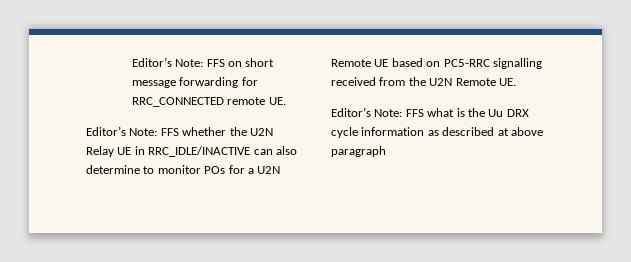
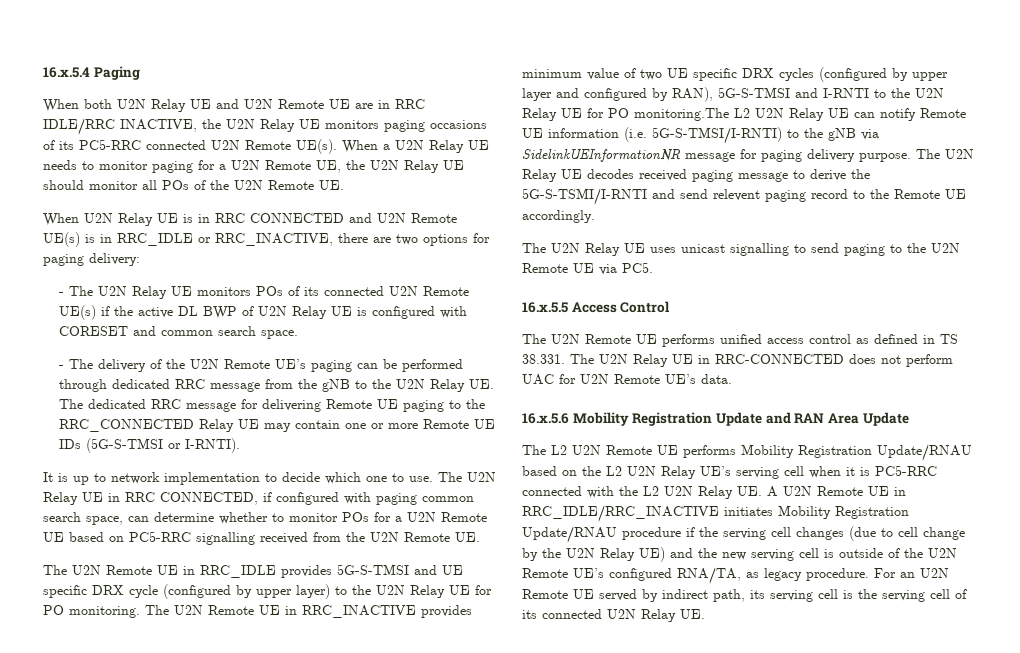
[131,57,275,67] [131,77,258,88] [131,97,286,107] [86,126,273,136] [86,146,297,157] [86,165,140,174] Editor’s Note: FFS on short message forwarding for RRC_CONNECTED remote UE. // Editor’s Note: FFS whether the U2N Relay UE in RRC_IDLE/INACTIVE can also determine -> [43,66,140,80] [43,99,425,112] [43,118,487,135] [43,139,489,154] [43,160,464,173] [43,180,344,190] [43,213,457,226] [43,232,490,247] [43,253,140,266] [59,286,470,299] [59,305,468,320] [59,326,299,339] [59,359,464,372] [59,379,495,392] [59,399,486,412] [59,419,496,432] [59,438,241,453] [43,472,496,485] [43,492,474,505] [43,512,268,525] 16.x.5.4 Paging // When both U2N Relay UE and U2N Remote UE are in RRC IDLE/RRC INACTIVE, the U2N Relay UE monitors paging occasions of its PC5-RRC connected U2N Remote UE(s). When a U2N Relay UE needs to monitor paging for a U2N Remote UE, the U2N Relay UE should monitor all POs of the U2N Remote UE. // When U2N Relay UE is in RRC CONNECTED and U2N Remote UE(s) is in RRC_IDLE or RRC_INACTIVE, there are two options for paging delivery: // - The U2N Relay UE monitors POs of its connected U2N Remote UE(s) if the active DL BWP of U2N Relay UE is configured with CORESET and common search space. // - The delivery of the U2N Remote UE’s paging can be performed through dedicated RRC message from the gNB to the U2N Relay UE. The dedicated RRC message for delivering Remote UE paging to the RRC_CONNECTED Relay UE may contain one or more Remote UE IDs (5G-S-TMSI or I-RNTI). // It is up to network implementation to decide which one to use. The U2N Relay UE in RRC CONNECTED, if configured with paging common search space, can determine whether
[331,107,529,117] [331,127,543,138] [331,146,386,157] Editor’s Note: FFS what is the Uu DRX cycle information as described at above paragraph -> [43,564,463,578] [43,584,492,599] [43,605,472,618] [522,67,948,82] [522,87,944,102] [522,108,966,121] [522,127,879,144] [522,149,974,162] [522,169,870,182] [522,188,966,205] [522,210,595,223] [522,243,960,256] [522,262,653,275] [522,301,671,313] [522,334,958,347] [522,354,953,367] [522,374,732,385] [522,412,909,426] [522,444,972,461] [522,465,937,479] [522,486,906,499] [522,505,909,522] [522,526,965,543] [522,547,957,562] [522,567,949,584] [522,589,967,602] [522,609,705,622] The U2N Remote UE in RRC_IDLE provides 5G-S-TMSI and UE specific DRX cycle (configured by upper layer) to the U2N Relay UE for PO monitoring. The U2N Remote UE in RRC_INACTIVE provides minimum value of two UE specific DRX cycles (configured by upper layer and configured by RAN), 5G-S-TMSI and I-RNTI to the U2N Relay UE for PO monitoring.The L2 U2N Relay UE can notify Remote UE information (i.e. 5G-S-TMSI/I-RNTI) to the gNB via SidelinkUEInformationNR message for paging delivery purpose. The U2N Relay UE decodes received paging message to derive the 5G-S-TSMI/I-RNTI and send relevent paging record to the Remote UE accordingly. // The U2N Relay UE uses unicast signalling to send paging to the U2N Remote UE via PC5. // 16.x.5.5 Access Control // The U2N Remote UE performs unified access control as defined in TS 38.331. The U2N Relay UE in RRC-CONNECTED does not perform UAC for U2N Remote UE’s data. // 16.x.5.6 Mobility Registration Update and RAN Area Update // The L2 U2N Remote UE performs Mobility Registration Update/RNAU based on the L2 U2N Relay UE’s serving cell when it is PC5-RRC connected with the L2 U2N Relay UE. A U2N Remote UE in RRC_IDLE/RRC_INACTIVE initiates Mobility Registration Update/RNAU procedure if the serving cell changes (due to cell change by the U2N Relay UE) and the new serving cell is outside of the U2N Remote UE’s configured RNA/TA, as legacy procedure. For an U2N Remote UE served by indirect path, its serving cell is the serving cell of its connected U2N Relay UE.

